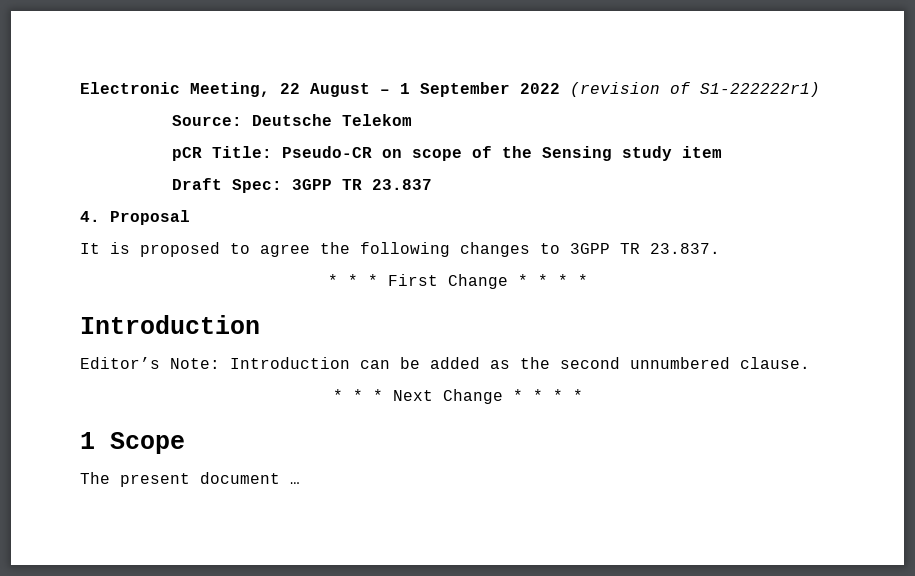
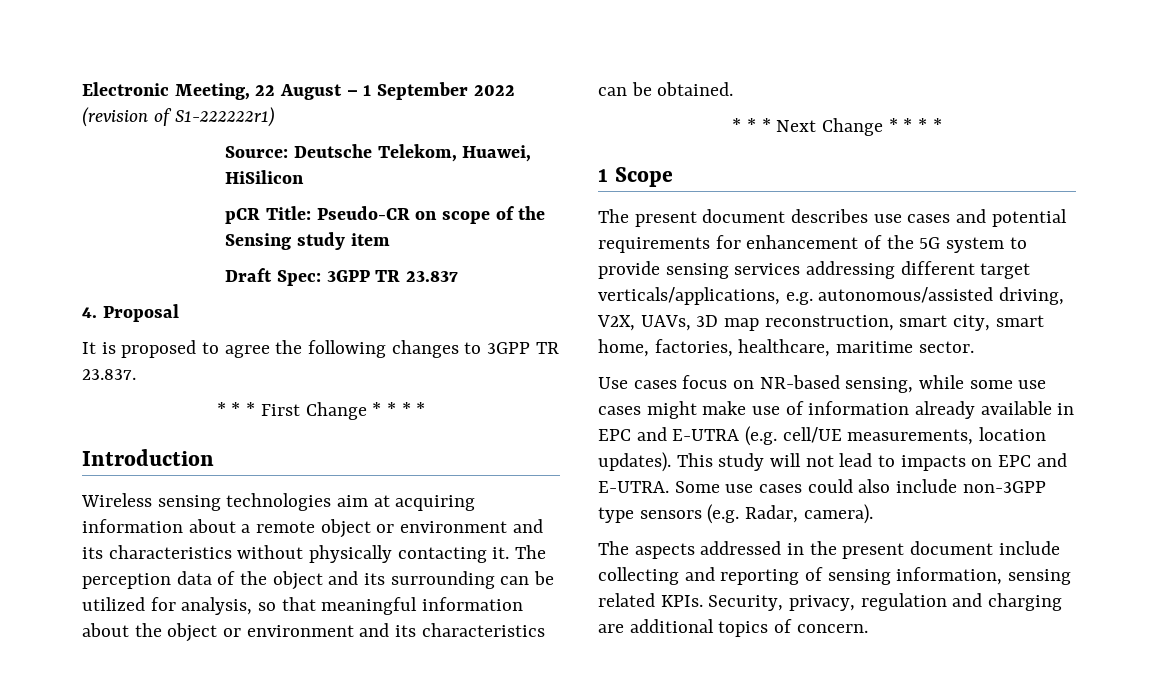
[342,114,413,126] Telekom -> [377,144,532,162] [225,170,305,184] Telekom, Huawei, HiSilicon
[80,357,810,369] Editor’s Note: Introduction can be added as the second unnumbered clause. -> [81,493,476,511] [82,519,543,538] [82,545,547,563] [82,571,555,590] [82,597,524,615] [82,623,545,642] [598,82,734,96] Wireless sensing technologies aim at acquiring information about a remote object or environment and its characteristics without physically contacting it. The perception data of the object and its surrounding can be utilized for analysis, so that meaningful information about the object or environment and its characteristics can be obtained.
[290,482,300,484] … -> [791,209,1067,227] [598,235,1027,253] [598,261,1031,279] [598,287,1065,305] [597,315,1044,331] [598,339,974,357] [598,375,1047,393] [598,401,1075,419] [598,426,1047,446] [598,452,1067,472] [598,479,1046,493] [598,504,873,524] [598,541,1060,559] [598,567,1072,585] [598,593,1063,611] [598,619,868,637] describes use cases and potential requirements for enhancement of the 5G system to provide sensing services addressing different target verticals/applications, e.g. autonomous/assisted driving, V2X, UAVs, 3D map reconstruction, smart city, smart home, factories, healthcare, maritime sector. // Use cases focus on NR-based sensing, while some use cases might make use of information already available in EPC and E-UTRA (e.g. cell/UE measurements, location updates). This study will not lead to impacts on EPC and E-UTRA. Some use cases could also include non-3GPP type sensors (e.g. Radar, camera). // The aspects addressed in the present document include collecting and reporting of sensing information, sensing related KPIs. Security, privacy, regulation and charging are additional topics of concern.

